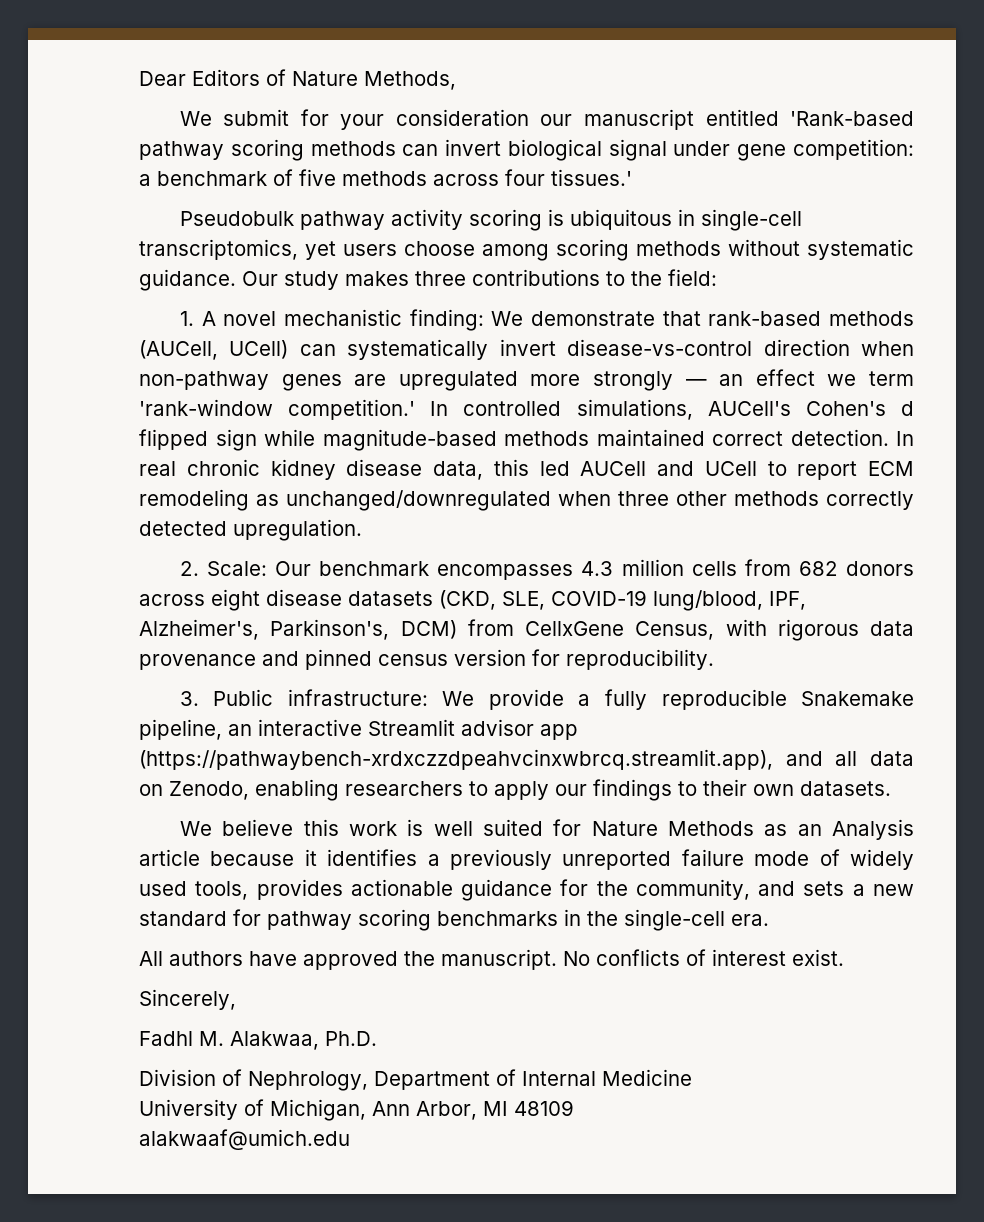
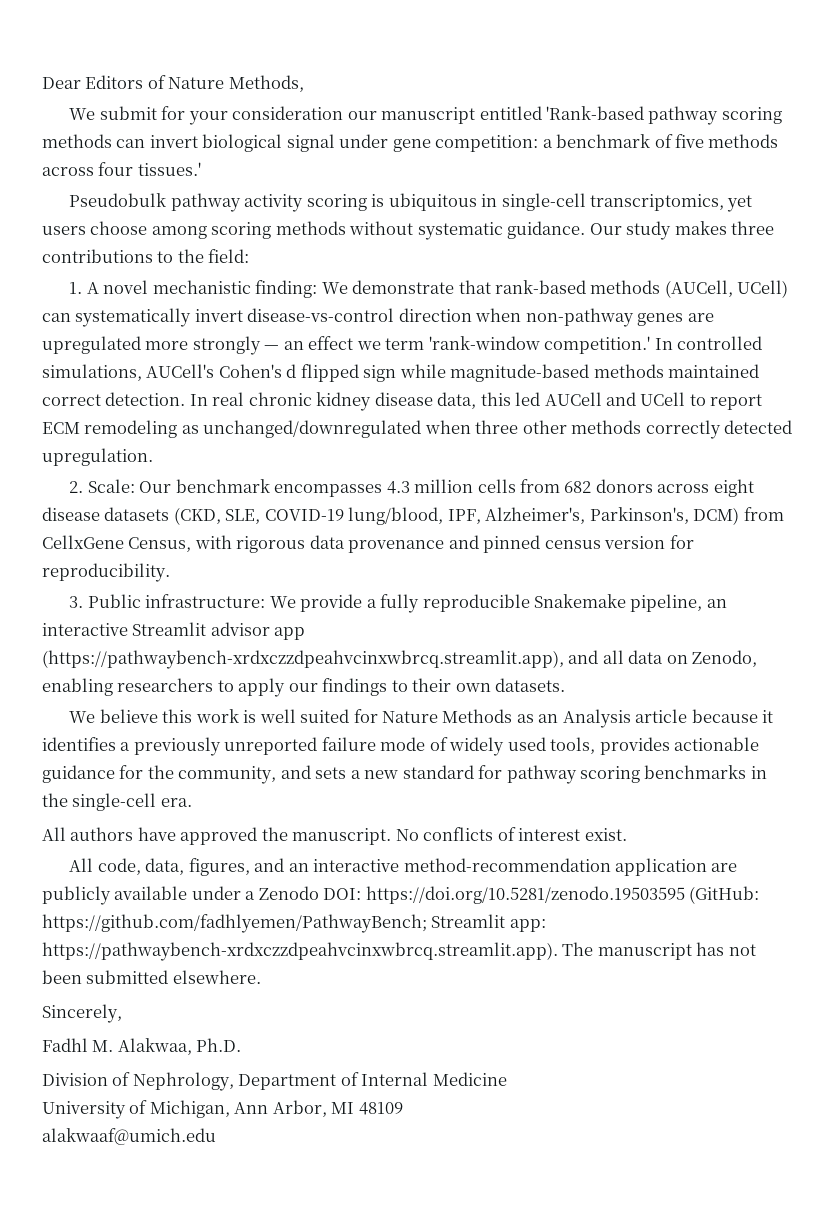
(844, 957) none -> [69,858,738,876] [42,886,760,905] [42,914,546,933] [42,942,756,961] [42,970,261,984] // All code, data, figures, and an interactive method-recommendation application are publicly available under a Zenodo DOI: https://doi.org/10.5281/zenodo.19503595 (GitHub: https://github.com/fadhlyemen/PathwayBench; Streamlit app: https://pathwaybench-xrdxczzdpeahvcinxwbrcq.streamlit.app). The manuscript has not been submitted elsewhere.

